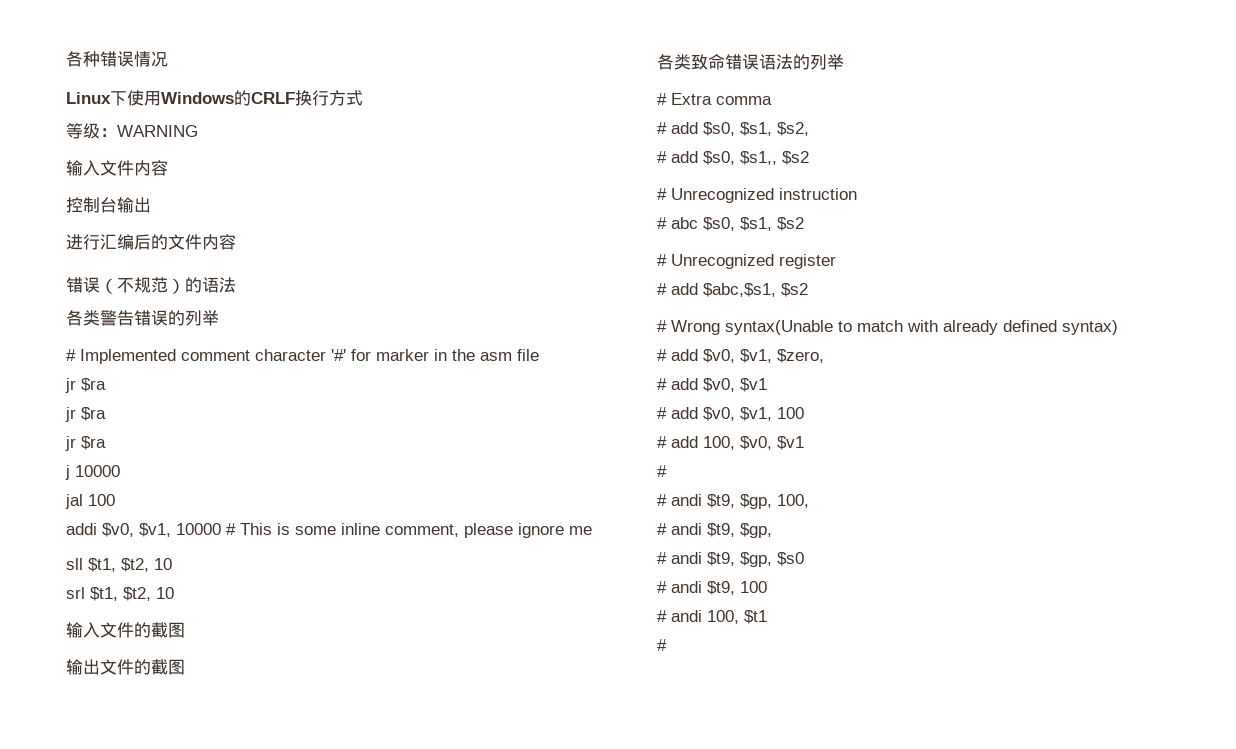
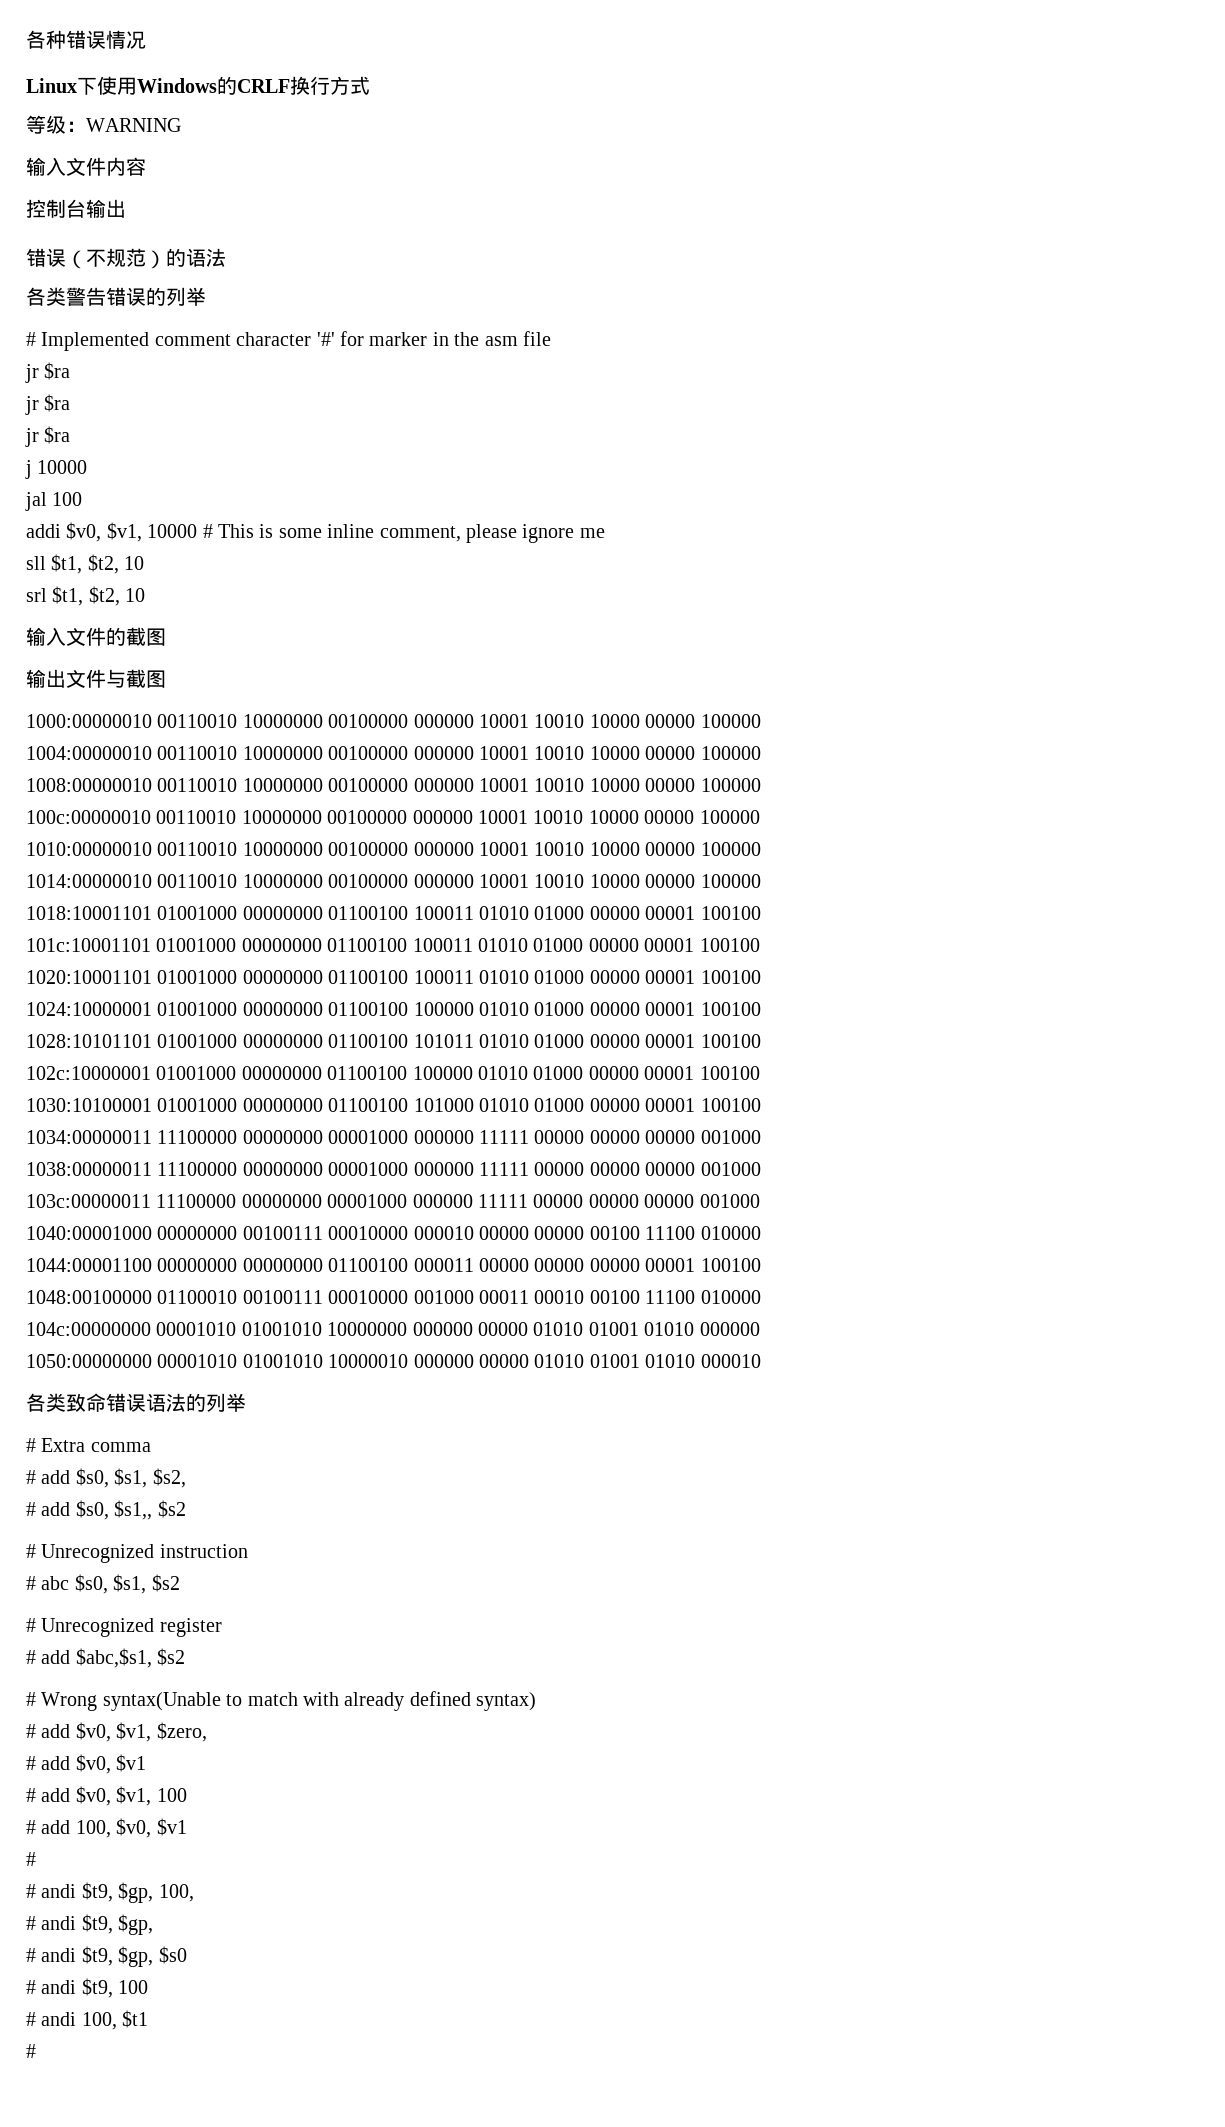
[66,234,236,250] // 进行汇编后的文件内容 -> (126, 208) none
[134,659,185,675] 的截图 -> [106,669,166,688] [26,714,761,728] [26,746,761,760] [26,778,761,792] [26,810,760,824] [26,842,761,856] [26,874,761,888] [26,906,761,920] [26,938,760,952] [26,970,761,984] [26,1002,761,1016] [26,1034,761,1048] [26,1066,760,1080] [26,1098,761,1112] [26,1130,761,1144] [26,1162,761,1176] [26,1194,760,1208] [26,1226,761,1240] [26,1258,761,1272] [26,1290,761,1304] [26,1322,760,1336] [26,1354,761,1368] 与截图 // 1000:00000010 00110010 10000000 00100000 000000 10001 10010 10000 00000 100000 // 1004:00000010 00110010 10000000 00100000 000000 10001 10010 10000 00000 100000 // 1008:00000010 00110010 10000000 00100000 000000 10001 10010 10000 00000 100000 // 100c:00000010 00110010 10000000 00100000 000000 10001 10010 10000 00000 100000 // 1010:00000010 00110010 10000000 00100000 000000 10001 10010 10000 00000 100000 // 1014:00000010 00110010 10000000 00100000 000000 10001 10010 10000 00000 100000 // 1018:10001101 01001000 00000000 01100100 100011 01010 01000 00000 00001 100100 // 101c:10001101 01001000 00000000 01100100 100011 01010 01000 00000 00001 100100 // 1020:10001101 01001000 00000000 01100100 100011 01010 01000 00000 00001 100100 // 1024:10000001 01001000 00000000 01100100 100000 01010 01000 00000 00001 100100 // 1028:10101101 01001000 00000000 01100100 101011 01010 01000 00000 00001 100100 // 102c:10000001 01001000 00000000 01100100 100000 01010 01000 00000 00001 100100 // 1030:10100001 01001000 00000000 01100100 101000 01010 01000 00000 00001 100100 // 1034:00000011 11100000 00000000 00001000 000000 11111 00000 00000 00000 001000 // 1038:00000011 11100000 00000000 00001000 000000 11111 00000 00000 00000 001000 // 103c:00000011 11100000 00000000 00001000 000000 11111 00000 00000 00000 001000 // 1040:00001000 00000000 00100111 00010000 000010 00000 00000 00100 11100 010000 // 1044:00001100 00000000 00000000 01100100 000011 00000 00000 00000 00001 100100 // 1048:00100000 01100010 00100111 00010000 001000 00011 00010 00100 11100 010000 // 104c:00000000 00001010 01001010 10000000 000000 00000 01010 01001 01010 000000 // 1050:00000000 00001010 01001010 10000010 000000 00000 01010 01001 01010 000010

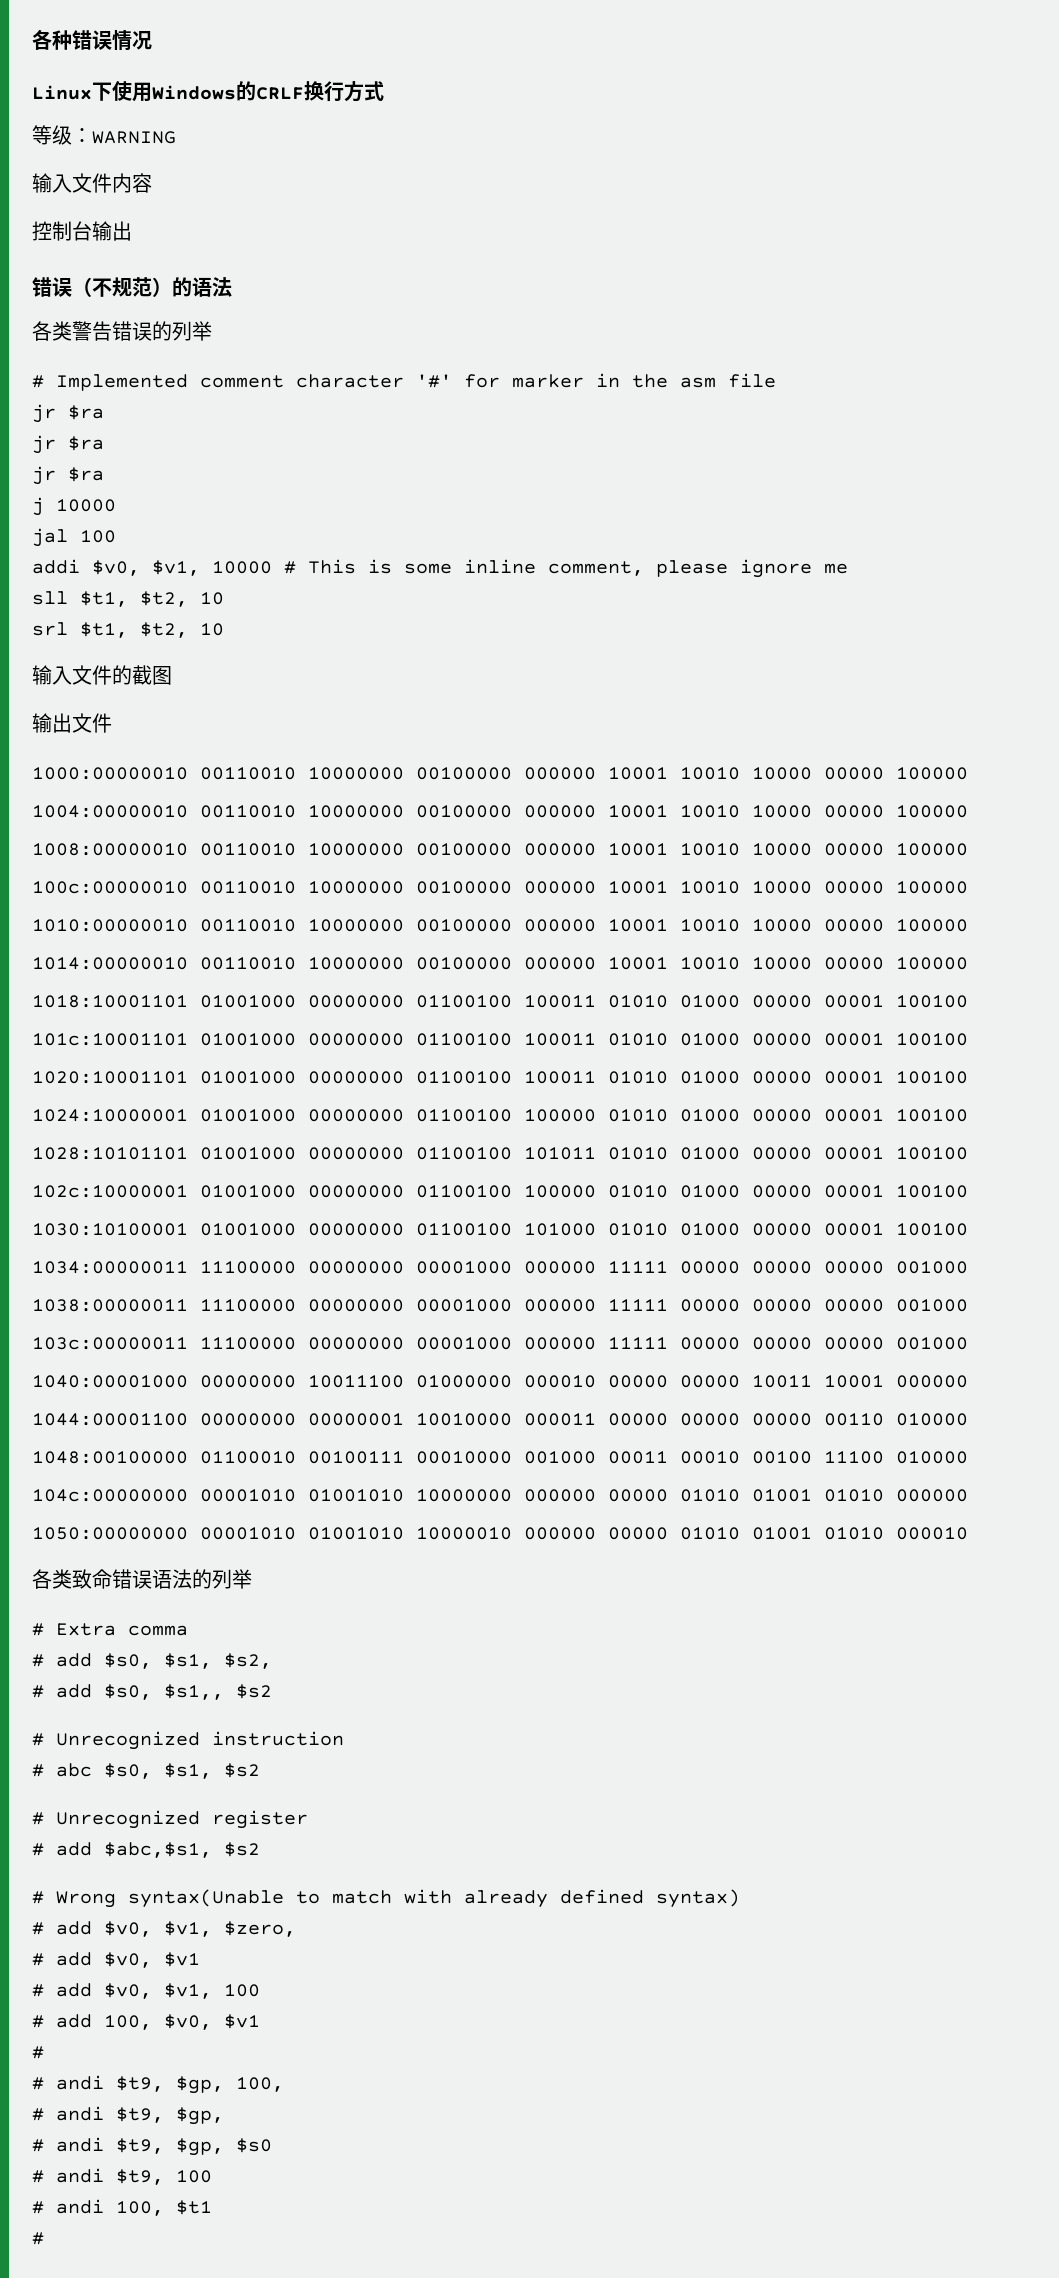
[106,669,166,688] 与截图 -> (112, 723) none
[242,1226,409,1240] 00100111 00010000 -> [308,1375,512,1388] 10011100 01000000
[589,1226,761,1240] 00100 11100 010000 -> [752,1375,968,1388] 10011 10001 000000
[242,1258,409,1272] 00000000 01100100 -> [308,1413,512,1426] 00000001 10010000
[645,1258,761,1272] 00001 100100 -> [824,1413,968,1426] 00110 010000

